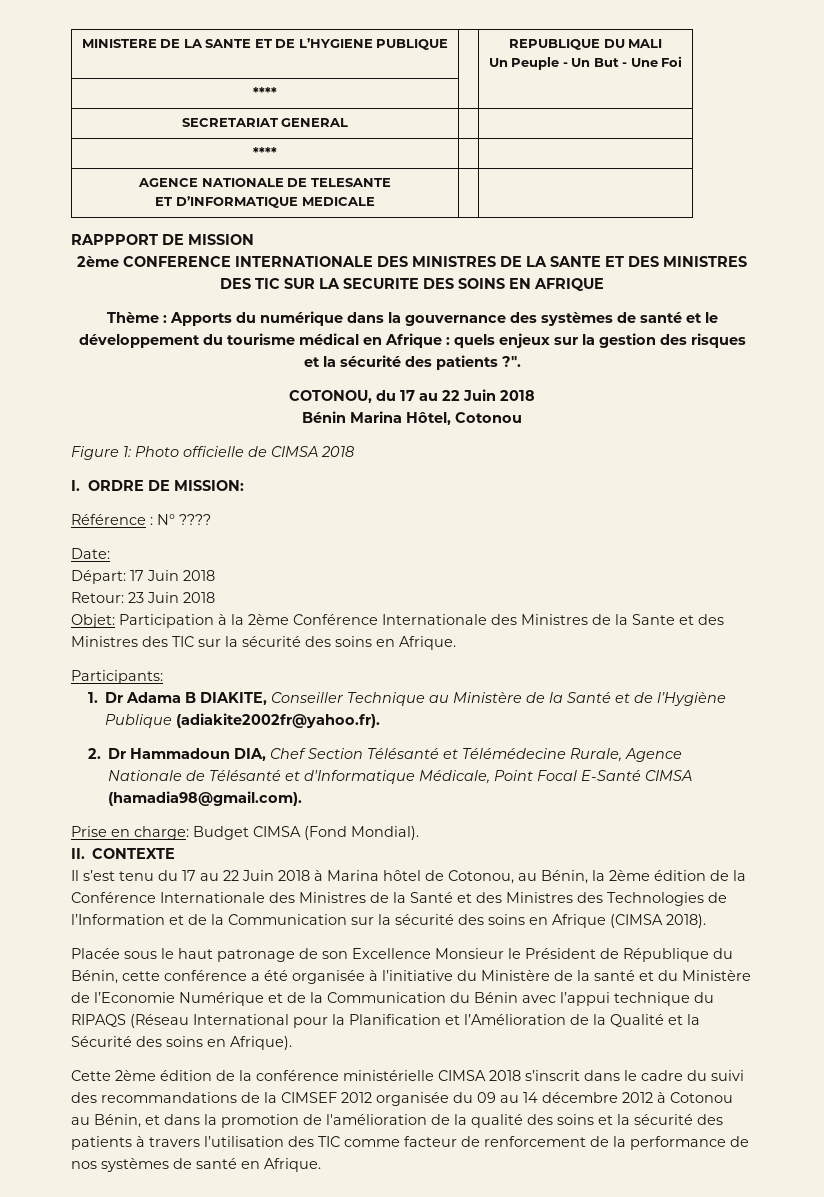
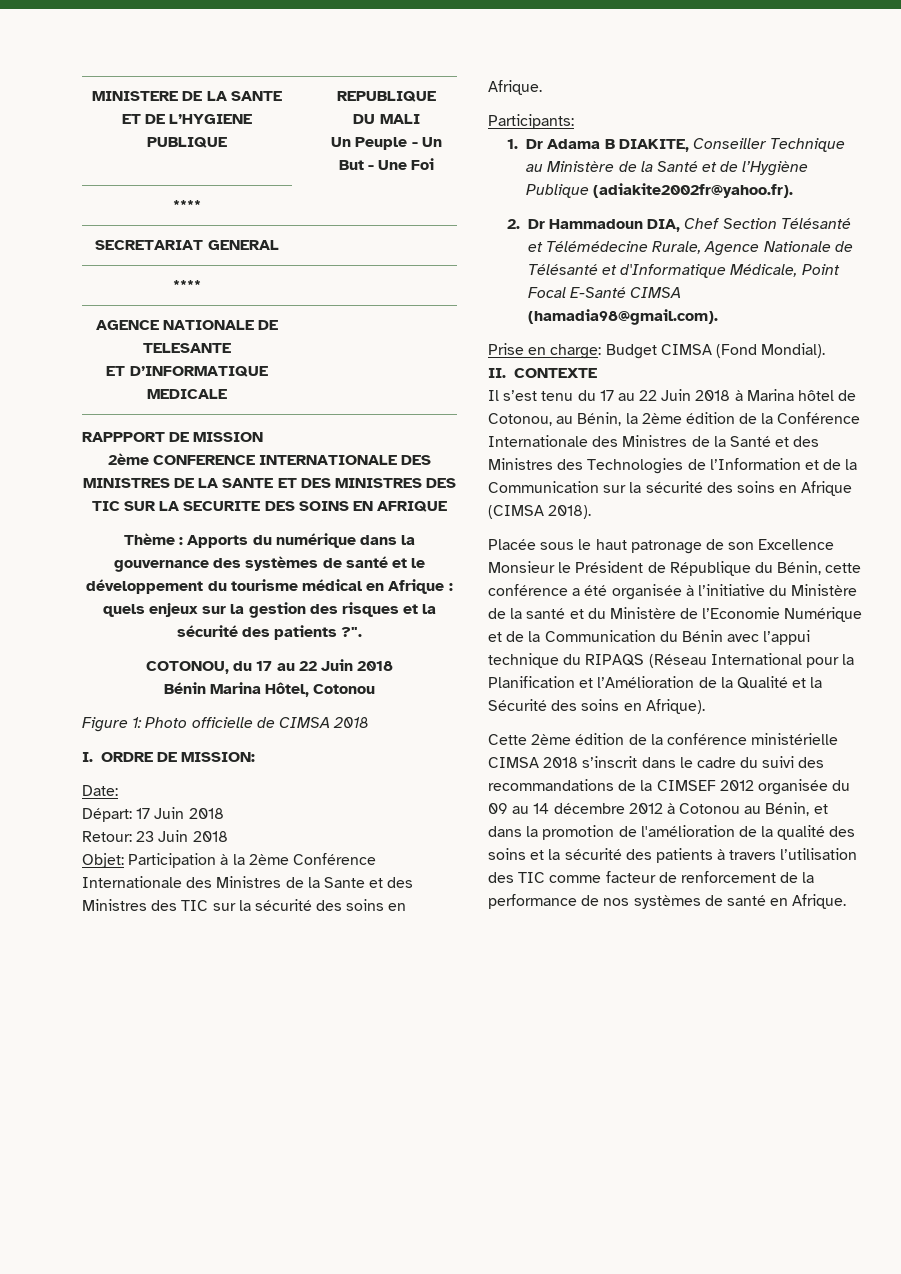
[71,514,211,525] // Référence : N° ???? -> (256, 757) none

